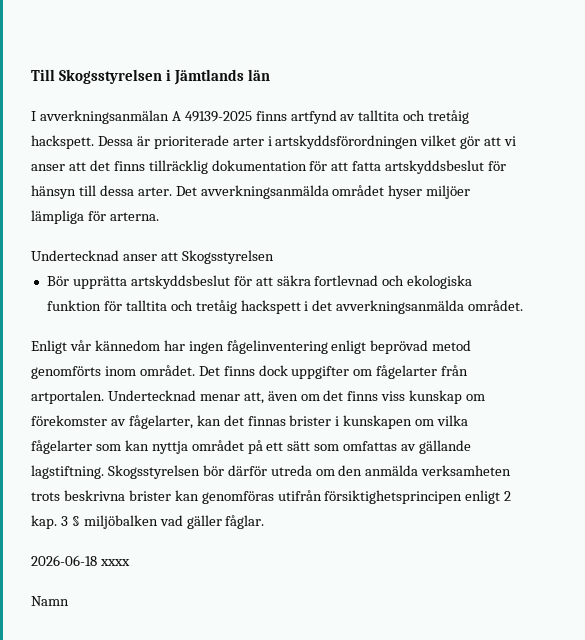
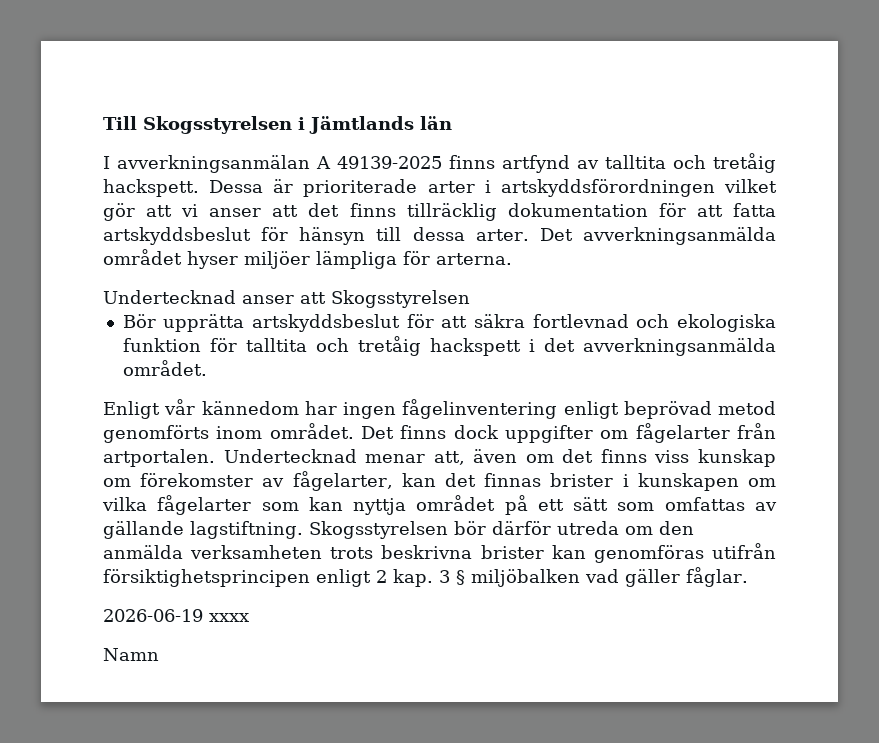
[31,555,97,566] 2026-06-18 -> [103,609,203,622] 2026-06-19

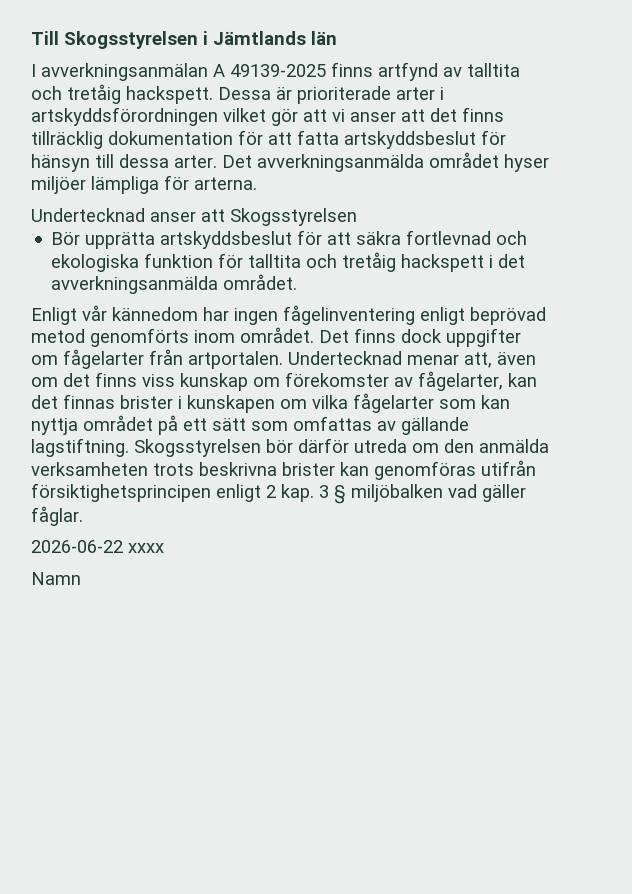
[103,609,203,622] 2026-06-19 -> [31,540,123,553] 2026-06-22

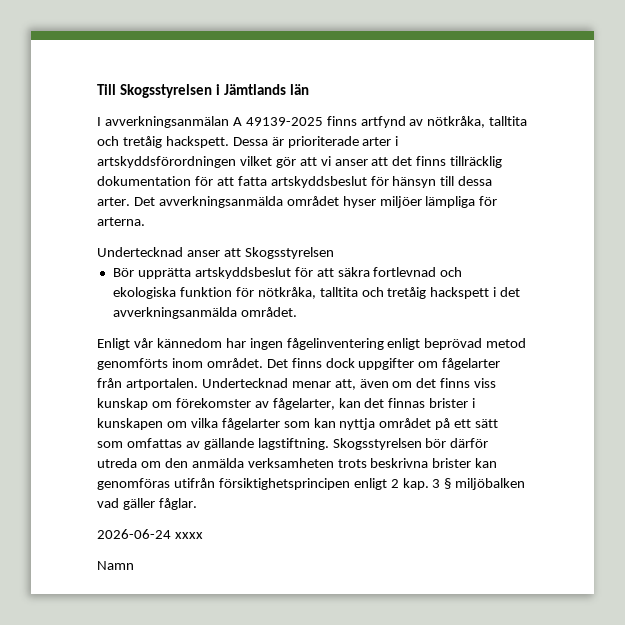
(462, 72) none -> [427,116,486,128] nötkråka,
(244, 260) none -> [257,287,316,299] nötkråka,
[31,540,123,553] 2026-06-22 -> [97,529,171,539] 2026-06-24

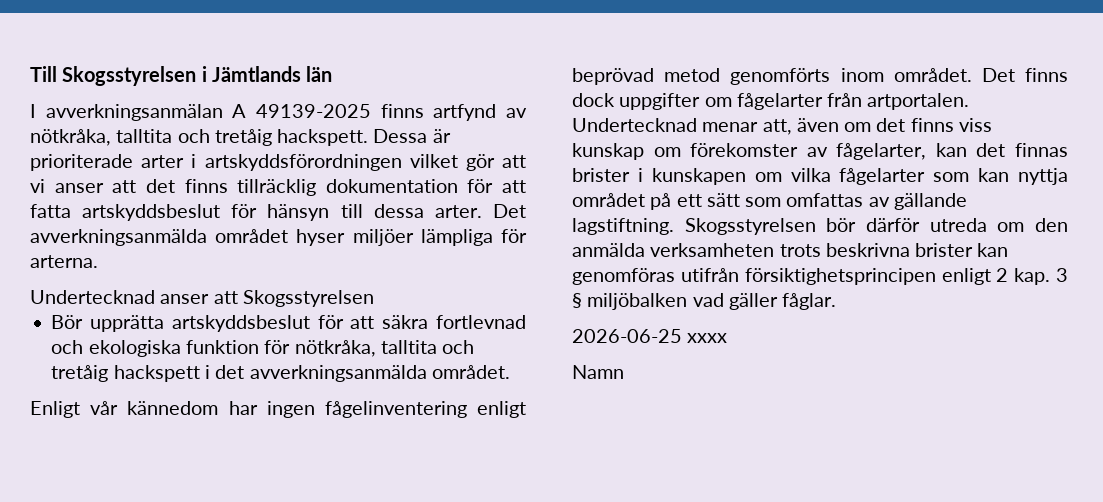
[97,529,171,539] 2026-06-24 -> [572,329,682,343] 2026-06-25

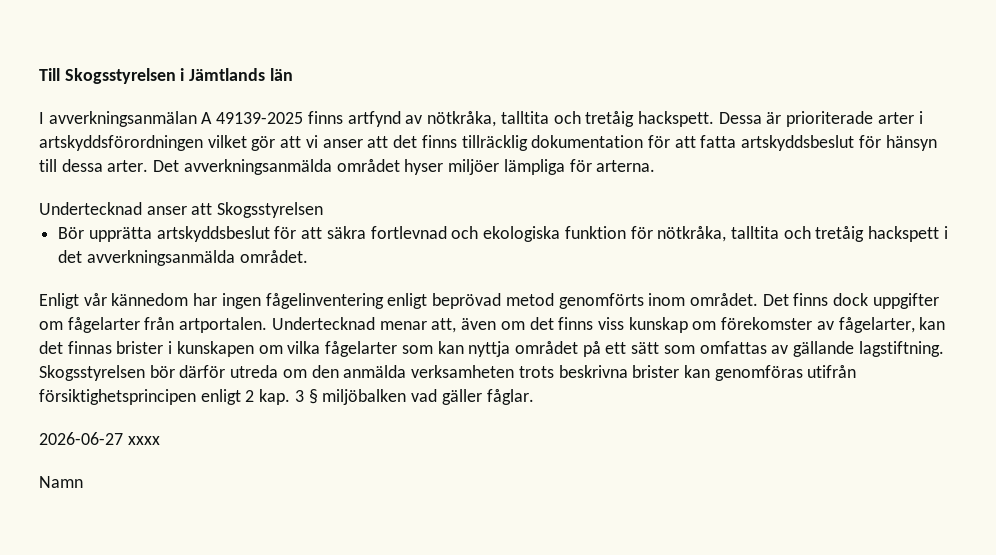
[572,329,682,343] 2026-06-25 -> [39,432,123,445] 2026-06-27

